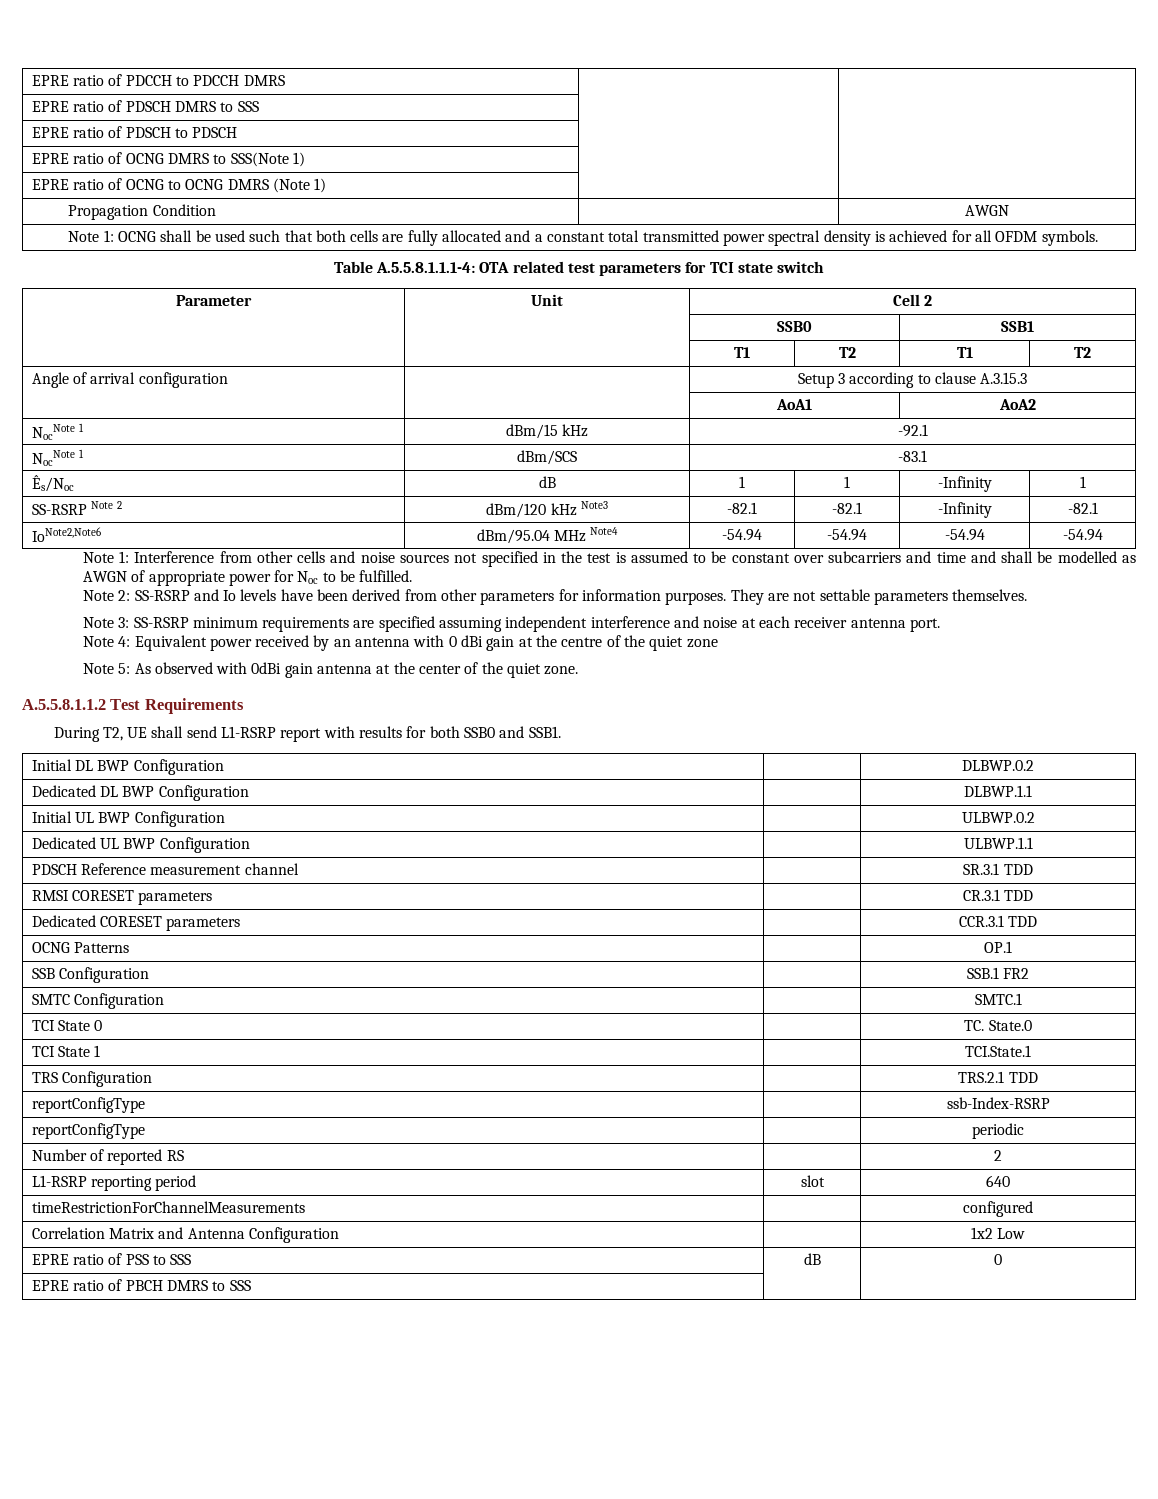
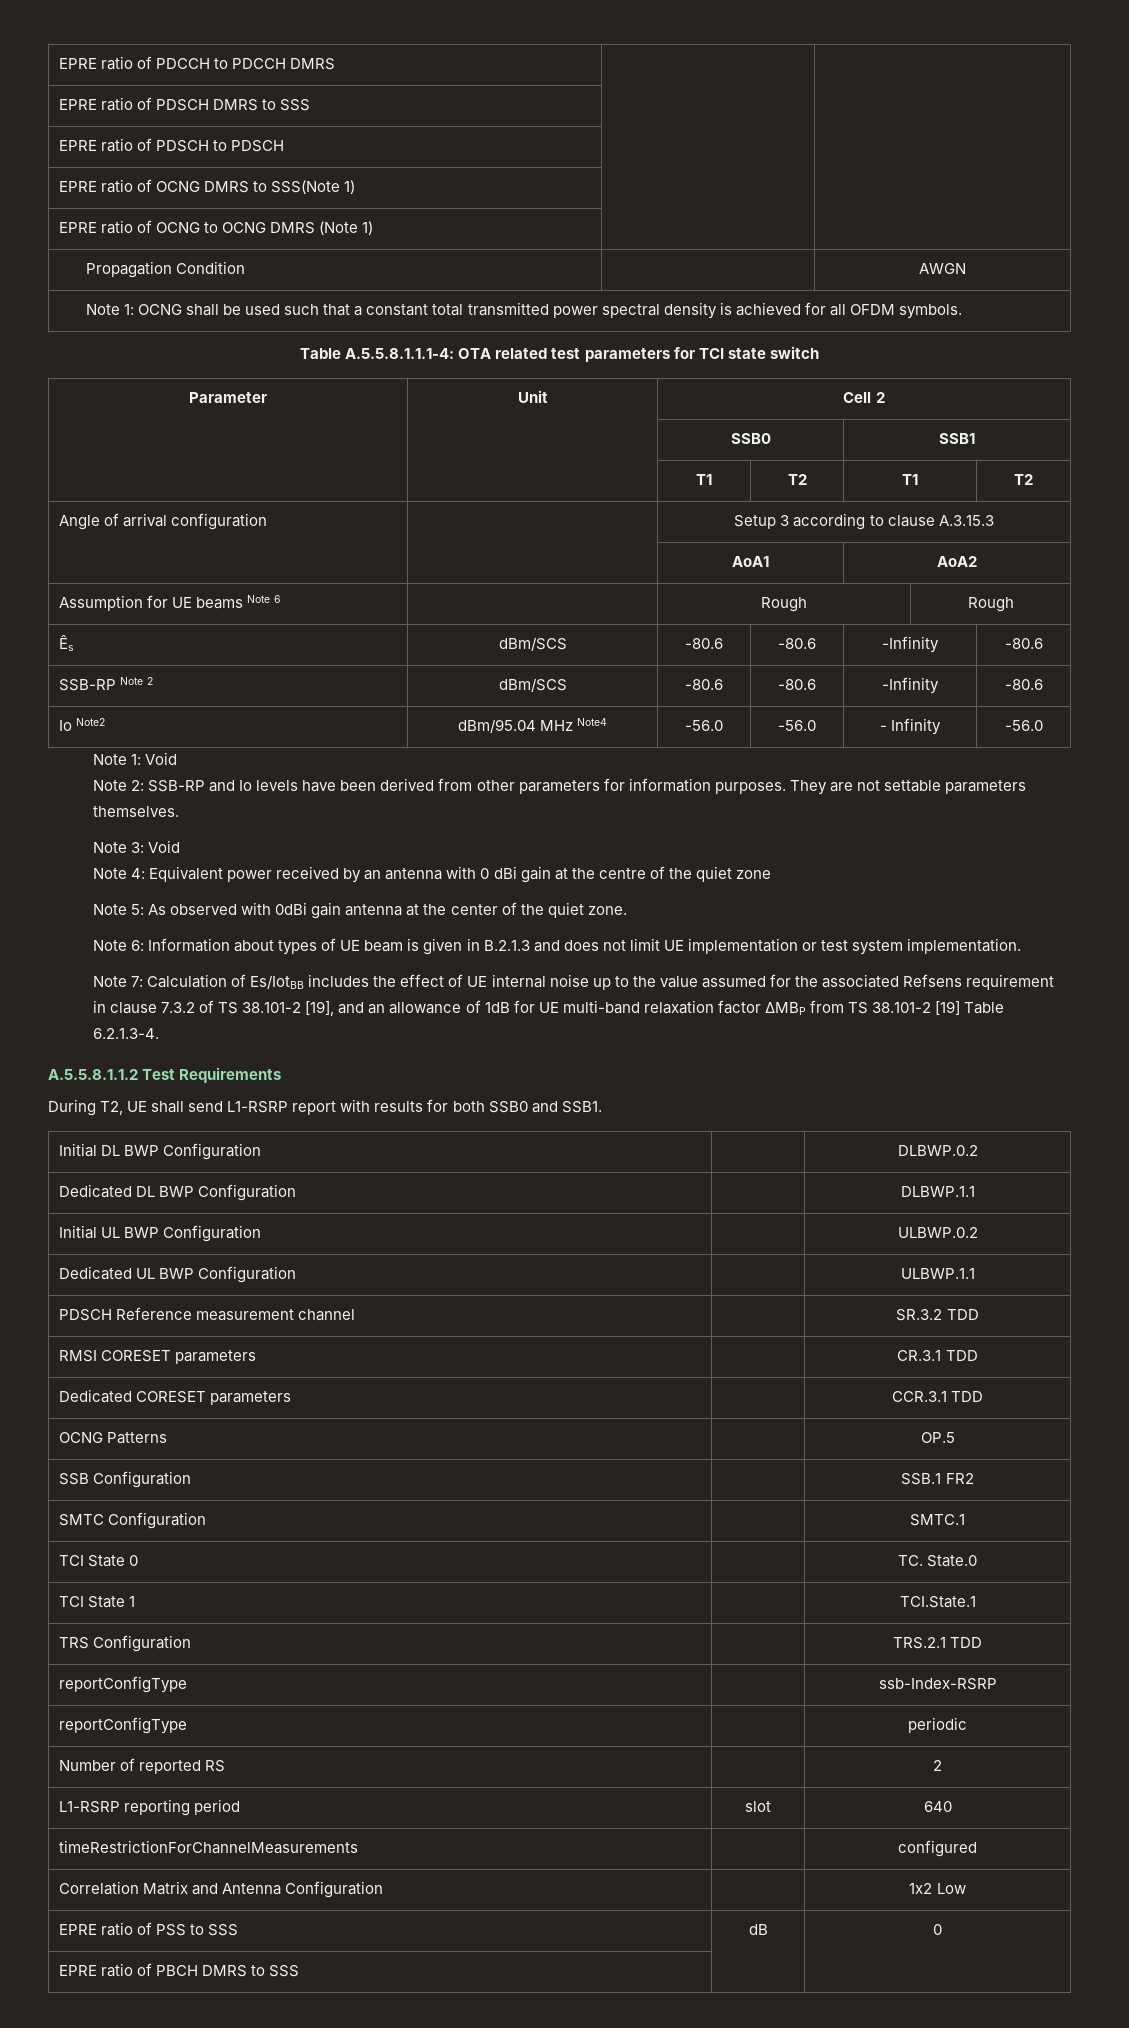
[315,230,531,246] both cells are fully allocated and -> (351, 310) none
[31,423,85,440] [505,424,589,439] [897,424,928,437] [31,449,85,466] [517,450,577,465] [898,450,927,462] [31,475,74,492] [538,476,556,488] [739,476,745,488] [844,476,850,488] [937,476,992,492] [1079,476,1086,488] [31,504,87,515] NocNote 1 | dBm/15 kHz | -92.1 // NocNote 1 | dBm/SCS | -83.1 // Ês/Noc | dB | 1 | 1 | -Infinity | 1 // SS-RSRP -> [58,595,282,611] [761,597,807,612] [967,597,1014,612] [58,634,74,651] [498,637,567,651] [685,638,723,649] [778,638,816,649] [882,636,939,653] [1004,638,1043,649] [58,679,116,691] Assumption for UE beams Note 6 | | Rough | Rough // Ês | dBm/SCS | -80.6 | -80.6 | -Infinity | -80.6 // SSB-RP
[486,501,608,518] [727,502,757,514] [832,502,862,514] [937,502,992,518] [1067,502,1098,514] [31,527,101,542] [476,527,619,544] [722,529,762,541] [827,529,867,541] [944,529,985,541] [1062,529,1103,541] [82,551,1137,567] [82,570,413,586] dBm/120 kHz Note3 | -82.1 | -82.1 | -Infinity | -82.1 // IoNote2,Note6 | dBm/95.04 MHz Note4 | -54.94 | -54.94 | -54.94 | -54.94 // Note 1: Interference from other cells and noise sources not specified in the test is assumed to be constant over subcarriers and time and shall be modelled as AWGN of appropriate power for Noc to be fulfilled. -> [498,678,567,692] [685,679,723,690] [778,679,816,690] [882,677,939,694] [1004,679,1043,690] [58,718,105,731] [457,718,608,733] [685,720,723,731] [778,720,816,731] [879,718,942,735] [1004,720,1043,731] [92,752,178,765] dBm/SCS | -80.6 | -80.6 | -Infinity | -80.6 // Io Note2 | dBm/95.04 MHz Note4 | -56.0 | -56.0 | - Infinity | -56.0 // Note 1: Void
[134,590,190,601] SS-RSRP -> [148,780,206,792] SSB-RP
[133,616,940,632] SS-RSRP minimum requirements are specified assuming independent interference and noise at each receiver antenna port. -> [148,840,181,853] Void
(579, 670) none -> [92,938,1022,955] [92,974,1055,990] [92,1000,1005,1016] [92,1028,159,1039] // Note 6: Information about types of UE beam is given in B.2.1.3 and does not limit UE implementation or test system implementation. // Note 7: Calculation of Es/IotBB includes the effect of UE internal noise up to the value assumed for the associated Refsens requirement in clause 7.3.2 of TS 38.101-2 [19], and an allowance of 1dB for UE multi-band relaxation factor ΔMBP from TS 38.101-2 [19] Table 6.2.1.3-4.
[963,863,1000,875] SR.3.1 -> [896,1309,943,1321] SR.3.2
[984,941,1012,953] OP.1 -> [920,1432,955,1443] OP.5

